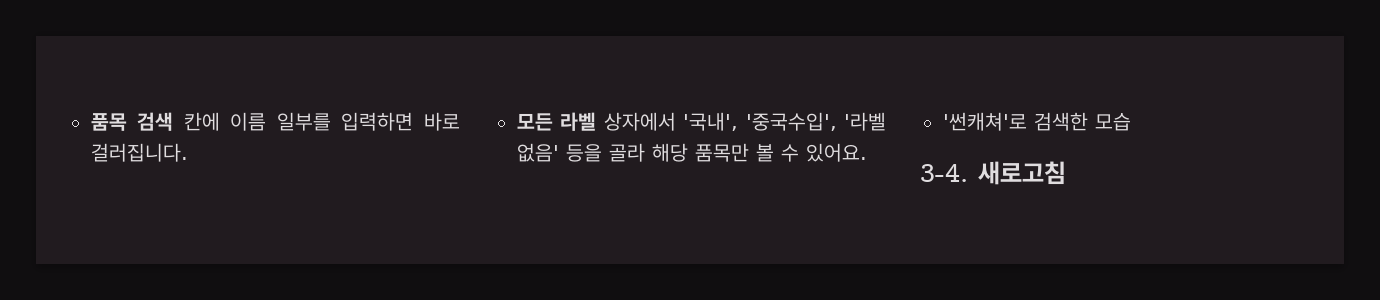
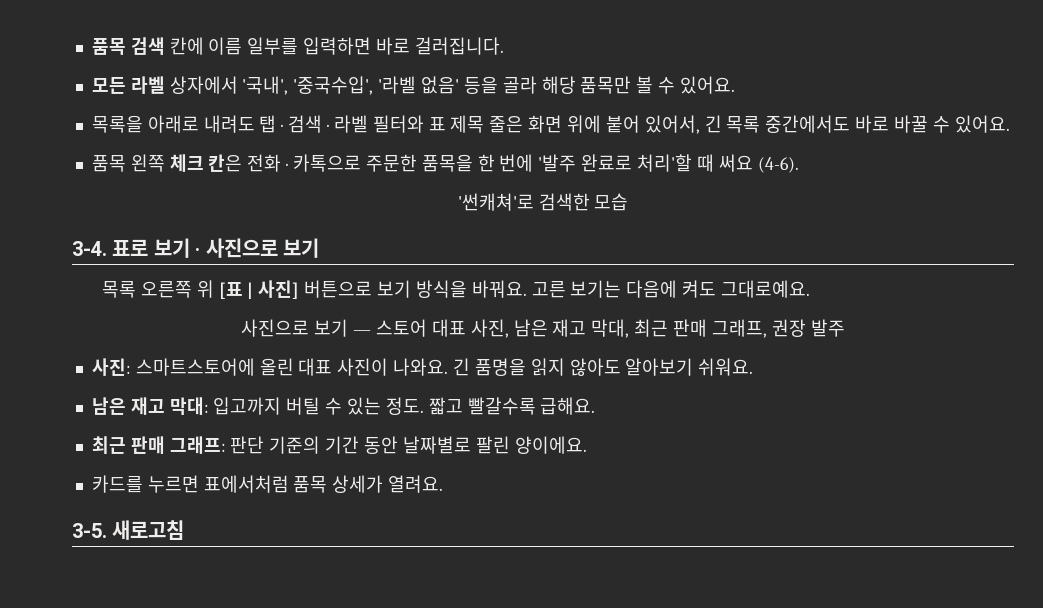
[942,112,1131,131] [920,164,968,182] '썬캐쳐'로 검색한 모습 // 3-4. -> [91,115,1010,134] [91,154,799,173] [457,193,629,211] [72,238,319,258] [102,280,811,299] [241,319,845,338] [91,358,754,376] [91,397,596,415] [91,436,587,454] [91,475,444,493] [72,523,107,538] 목록을 아래로 내려도 탭 · 검색 · 라벨 필터와 표 제목 줄은 화면 위에 붙어 있어서, 긴 목록 중간에서도 바로 바꿀 수 있어요. // 품목 왼쪽 체크 칸은 전화 · 카톡으로 주문한 품목을 한 번에 '발주 완료로 처리'할 때 써요 (4-6). // '썬캐쳐'로 검색한 모습 // 3-4. 표로 보기 · 사진으로 보기 // 목록 오른쪽 위 [표 | 사진] 버튼으로 보기 방식을 바꿔요. 고른 보기는 다음에 켜도 그대로예요. // 사진으로 보기 — 스토어 대표 사진, 남은 재고 막대, 최근 판매 그래프, 권장 발주 // 사진: 스마트스토어에 올린 대표 사진이 나와요. 긴 품명을 읽지 않아도 알아보기 쉬워요. // 남은 재고 막대: 입고까지 버틸 수 있는 정도. 짧고 빨갈수록 급해요. // 최근 판매 그래프: 판단 기준의 기간 동안 날짜별로 팔린 양이에요. // 카드를 누르면 표에서처럼 품목 상세가 열려요. // 3-5.

